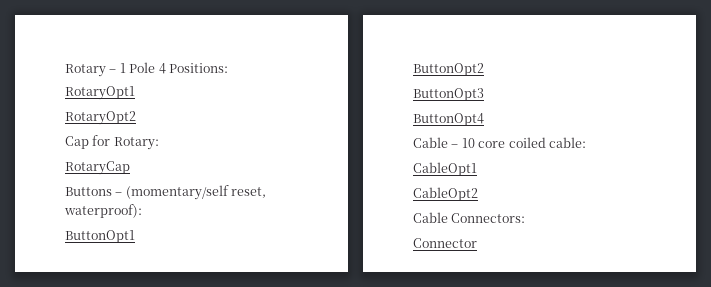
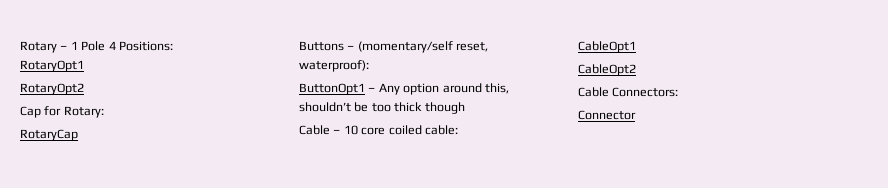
[413,63,484,76] [413,88,484,101] [413,113,484,126] // ButtonOpt2 // ButtonOpt3 // ButtonOpt4 -> [368,83,509,95] [299,102,465,114] – Any option around this, shouldn’t be too thick though

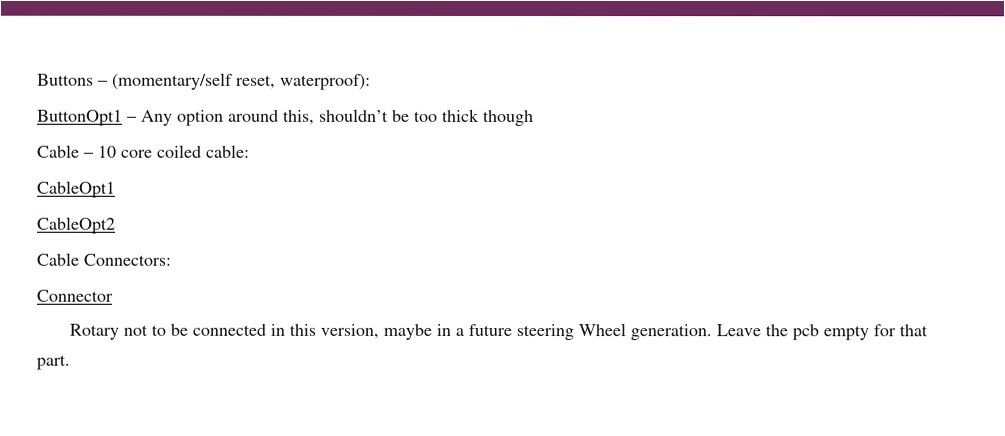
[20,41,173,53] [20,60,84,72] [20,83,84,95] [20,106,104,118] [20,129,78,141] Rotary – 1 Pole 4 Positions: // RotaryOpt1 // RotaryOpt2 // Cap for Rotary: // RotaryCap // -> (37, 79) none
(636, 115) none -> [69,323,929,341] [36,354,70,370] // Rotary not to be connected in this version, maybe in a future steering Wheel generation. Leave the pcb empty for that part.

